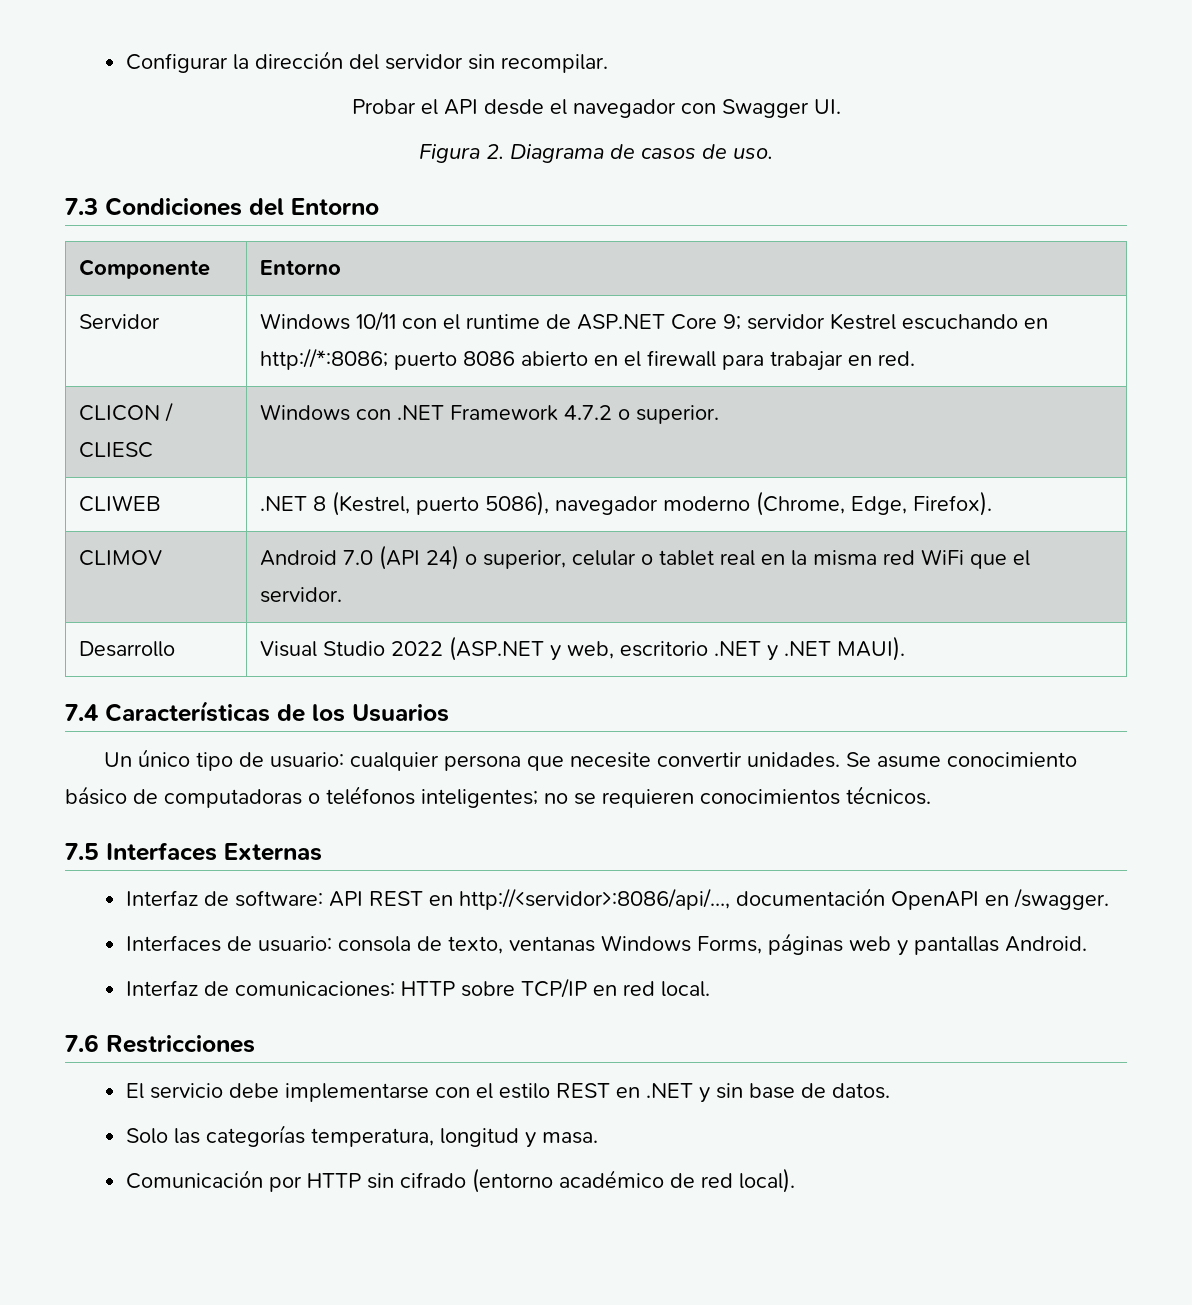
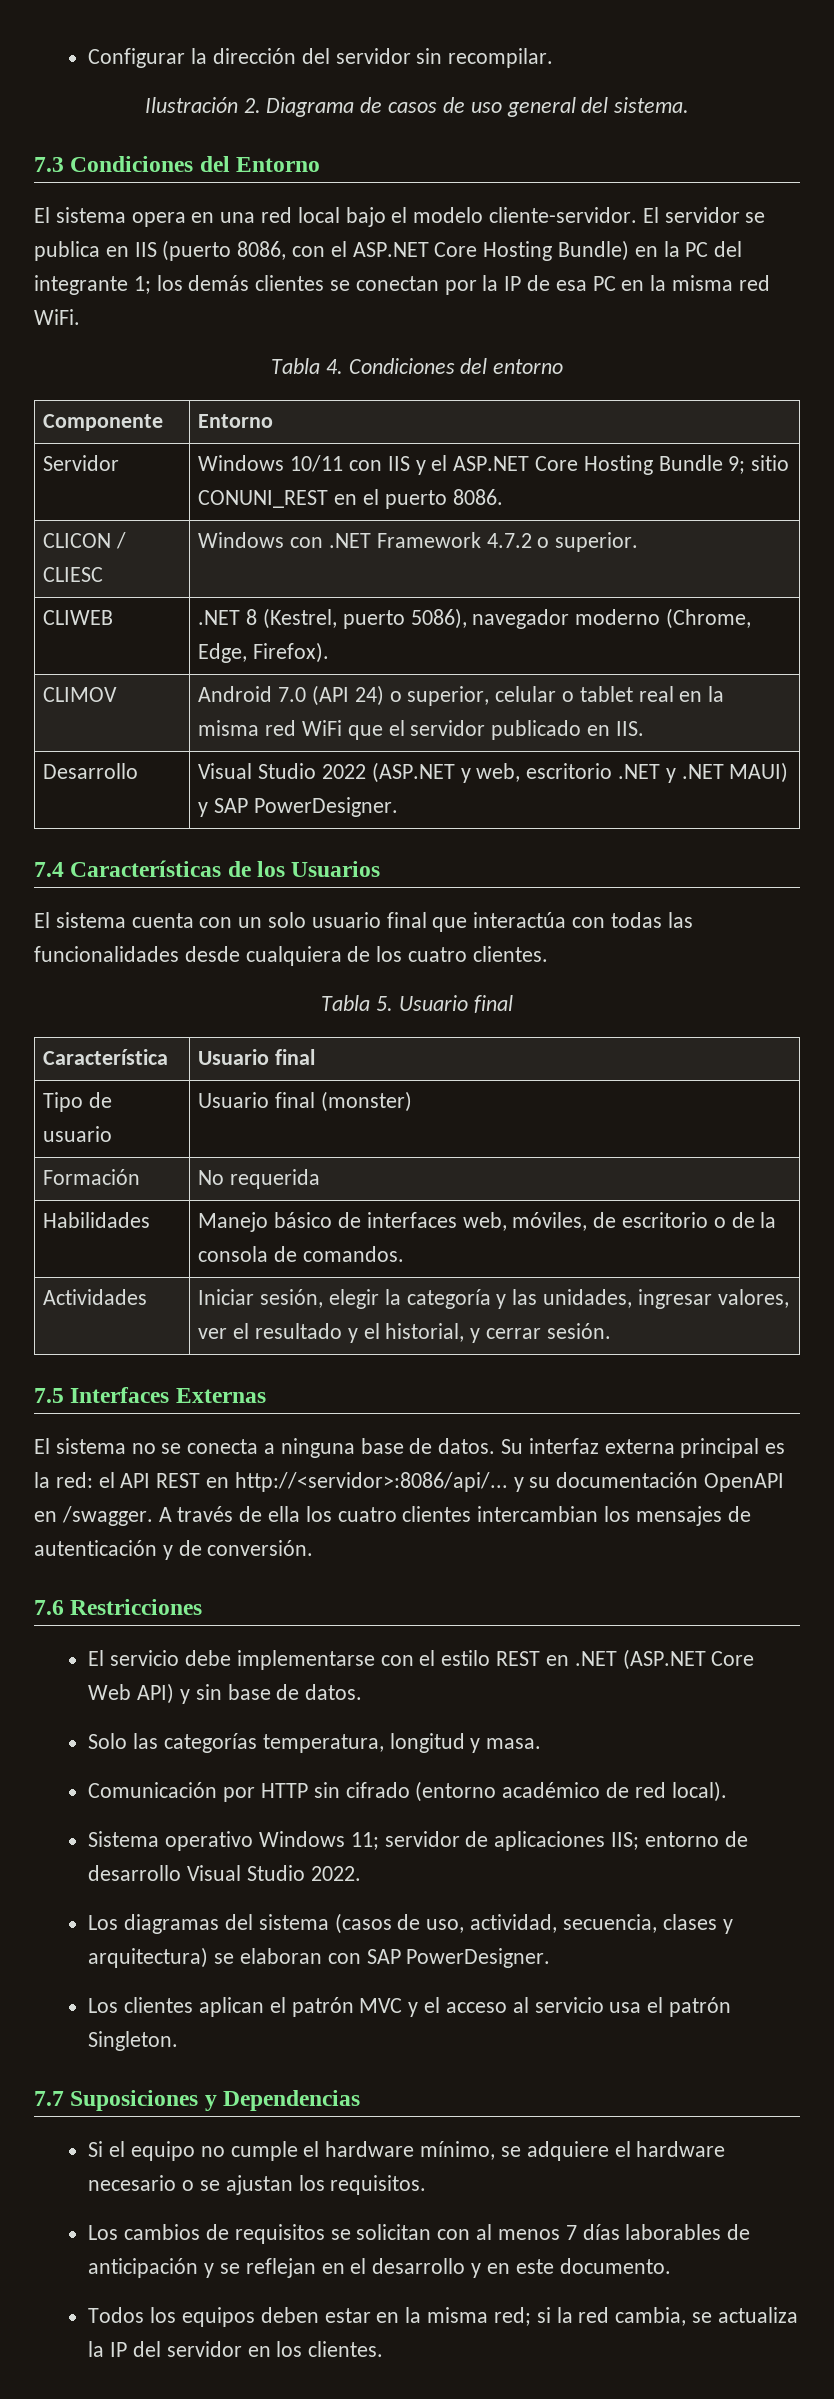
[351,99,841,118] [419,144,480,163] Probar el API desde el navegador con Swagger UI. // Figura -> [144,97,238,113] Ilustración
[733,148,773,159] uso. -> [470,97,690,117] uso general del sistema.
(379, 206) none -> [34,207,766,227] [34,240,743,261] [34,275,770,295] [34,309,80,325] [270,358,564,374] // El sistema opera en una red local bajo el modelo cliente-servidor. El servidor se publica en IIS (puerto 8086, con el ASP.NET Core Hosting Bundle) en la PC del integrante 1; los demás clientes se conectan por la IP de esa PC en la misma red WiFi. // Tabla 4. Condiciones del entorno
[442,313,1048,330] [259,348,915,371] el runtime de ASP.NET Core 9; servidor Kestrel escuchando en http://*:8086; puerto 8086 abierto en el firewall para trabajar en red. -> [387,455,790,475] [198,489,503,509] IIS y el ASP.NET Core Hosting Bundle 9; sitio CONUNI_REST en el puerto 8086.
[259,587,342,603] servidor. -> [410,720,644,740] servidor publicado en IIS.
[836,636,905,661] MAUI). -> [729,762,789,783] [198,797,398,817] MAUI) y SAP PowerDesigner.
[103,749,1077,771] [65,786,931,808] [65,842,322,861] [126,888,1110,910] [126,933,1088,956] [126,978,711,998] Un único tipo de usuario: cualquier persona que necesite convertir unidades. Se asume conocimiento básico de computadoras o teléfonos inteligentes; no se requieren conocimientos técnicos. // 7.5 Interfaces Externas // Interfaz de software: API REST en http://<servidor>:8086/api/…, documentación OpenAPI en /swagger. // Interfaces de usuario: consola de texto, ventanas Windows Forms, páginas web y pantallas Android. // Interfaz de comunicaciones: HTTP sobre TCP/IP en red local. -> [34,912,693,932] [34,946,548,966] [321,995,513,1013] [43,1049,169,1065] [198,1049,316,1065] [43,1092,113,1112] [43,1126,113,1142] [198,1091,412,1112] [43,1169,141,1185] [198,1169,321,1189] [43,1212,151,1228] [198,1212,777,1232] [198,1246,404,1262] [43,1289,148,1305] [198,1289,789,1309] [198,1323,611,1343] [34,1387,266,1403] [34,1438,786,1458] [34,1472,785,1492] [34,1506,751,1526] [34,1540,314,1560] El sistema cuenta con un solo usuario final que interactúa con todas las funcionalidades desde cualquiera de los cuatro clientes. // Tabla 5. Usuario final // Característica | Usuario final // Tipo de usuario | Usuario final (monster) // Formación | No requerida // Habilidades | Manejo básico de interfaces web, móviles, de escritorio o de la consola de comandos. // Actividades | Iniciar sesión, elegir la categoría y las unidades, ingresar valores, ver el resultado y el historial, y cerrar sesión. // 7.5 Interfaces Externas // El sistema no se conecta a ninguna base de datos. Su interfaz externa principal es la red: el API REST en http://<servidor>:8086/api/... y su documentación OpenAPI en /swagger. A través de ella los cuatro clientes intercambian los mensajes de autenticación y de conversión.
(694, 1090) none -> [622,1649,755,1670] [88,1683,175,1704] (ASP.NET Core Web API)
(796, 1180) none -> [88,1831,748,1851] [88,1865,361,1881] [88,1913,733,1934] [88,1947,551,1968] [88,1997,731,2017] [88,2031,179,2051] [34,2090,361,2111] [88,2141,726,2161] [88,2175,427,2195] [88,2224,751,2244] [88,2258,671,2278] [88,2307,798,2327] [88,2341,384,2357] // Sistema operativo Windows 11; servidor de aplicaciones IIS; entorno de desarrollo Visual Studio 2022. // Los diagramas del sistema (casos de uso, actividad, secuencia, clases y arquitectura) se elaboran con SAP PowerDesigner. // Los clientes aplican el patrón MVC y el acceso al servicio usa el patrón Singleton. // 7.7 Suposiciones y Dependencias // Si el equipo no cumple el hardware mínimo, se adquiere el hardware necesario o se ajustan los requisitos. // Los cambios de requisitos se solicitan con al menos 7 días laborables de anticipación y se reflejan en el desarrollo y en este documento. // Todos los equipos deben estar en la misma red; si la red cambia, se actualiza la IP del servidor en los clientes.

